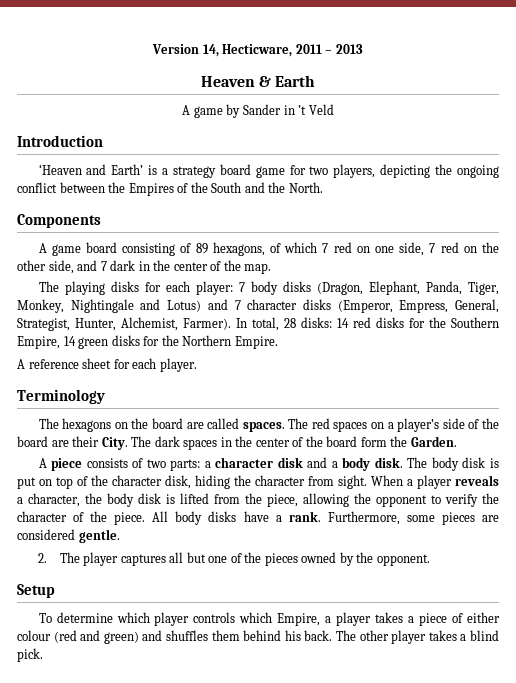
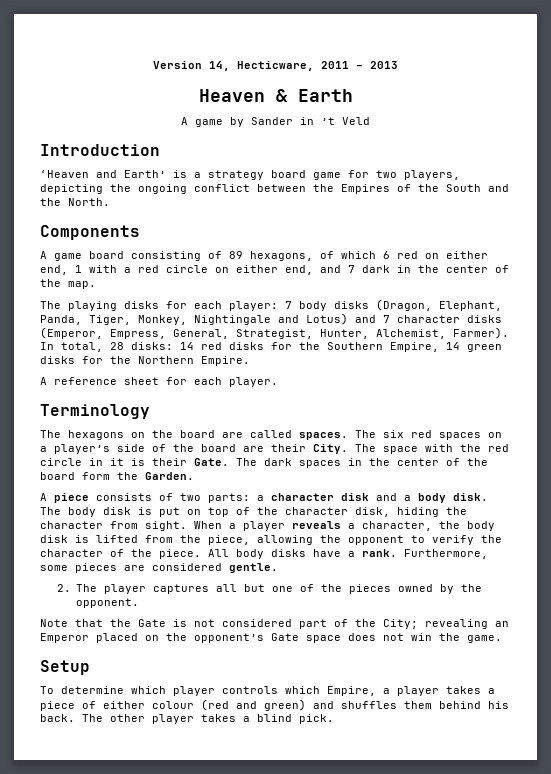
[322,242,500,256] [17,260,74,274] 7 red on one side, 7 red on the other side, -> [383,251,488,259] [40,265,313,275] 6 red on either end, 1 with a red circle on either end,
(309, 423) none -> [383,430,404,438] six
(152, 441) none -> [383,444,509,454] [40,458,257,466] space with the red circle in it is their Gate. The
(430, 560) none -> [40,619,509,629] [40,633,502,643] // Note that the Gate is not considered part of the City; revealing an Emperor placed on the opponent’s Gate space does not win the game.

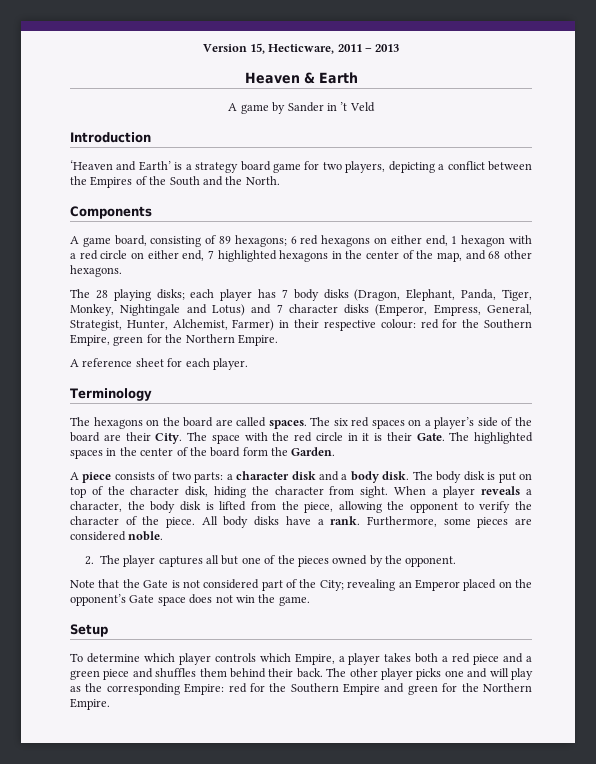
[209,61,230,71] 14, -> [249,43,265,54] 15,
[110,184,187,194] the ongoing -> [438,164,445,170] a
[89,251,124,259] board -> [114,235,147,246] board,
[250,251,376,261] hexagons, of which -> [234,235,287,247] hexagons;
(418, 255) none -> [321,235,371,247] hexagons
(82, 269) none -> [461,235,506,247] hexagon
[320,265,509,273] [40,279,96,289] [40,301,278,311] and 7 dark in the center of the map. // The playing disks for each player: -> [207,250,532,262] [70,265,122,277] [70,289,277,301] 7 highlighted hexagons in the center of the map, and 68 other hexagons. // The 28 playing disks; each player has
[453,327,509,339] [40,342,264,352] Farmer). In total, 28 disks: 14 red disks -> [232,319,439,331] Farmer) in their respective colour: red
[446,342,502,352] [40,356,75,364] 14 green disks -> [113,336,144,346] green
[264,458,292,466] dark -> [474,432,533,444] highlighted
[229,563,278,573] gentle. -> [128,531,164,541] noble.
[488,688,495,694] [40,699,306,711] a piece of either colour (red and green) -> [415,653,532,665] [70,669,130,680] both a red piece and a green piece
[488,701,509,709] his -> [268,668,294,677] their
[201,714,334,724] takes a blind pick. -> [416,668,533,680] [70,683,532,695] [70,698,110,710] picks one and will play as the corresponding Empire: red for the Southern Empire and green for the Northern Empire.

